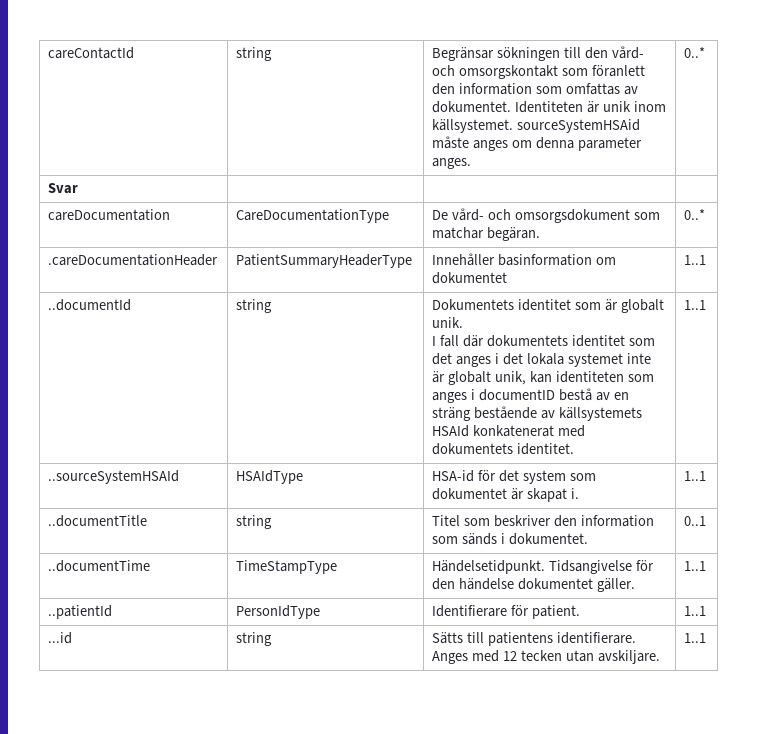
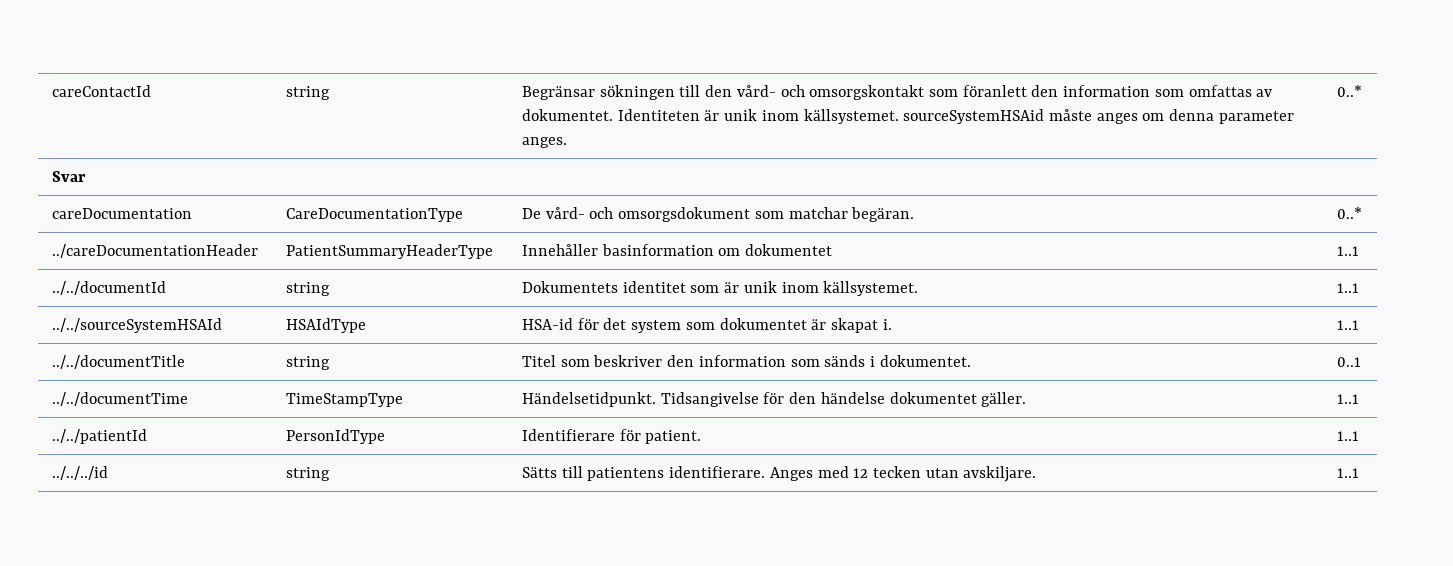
[48,254,219,266] .careDocumentationHeader -> [51,244,258,258] ../careDocumentationHeader
[48,299,132,311] ..documentId -> [51,281,166,295] ../../documentId
[621,299,665,313] [432,317,464,328] [432,335,655,347] [432,353,651,367] [432,371,654,385] [432,388,629,403] [432,406,643,421] [432,425,586,437] [432,443,575,455] [684,300,707,310] [48,470,180,484] globalt unik. // I fall där dokumentets identitet som det anges i det lokala systemet inte är globalt unik, kan identiteten som anges i documentID bestå av en sträng bestående av källsystemets HSAId konkatenerat med dokumentets identitet. | 1..1 // ..sourceSystemHSAId -> [743,281,919,296] [1336,283,1359,293] [51,318,222,333] unik inom källsystemet. | 1..1 // ../../sourceSystemHSAId
[48,515,148,527] ..documentTitle -> [51,355,185,369] ../../documentTitle
[48,560,151,572] ..documentTime -> [51,392,188,406] ../../documentTime
[48,605,113,619] ..patientId -> [51,429,147,444] ../../patientId
[48,632,73,644] ...id -> [51,466,108,480] ../../../id

